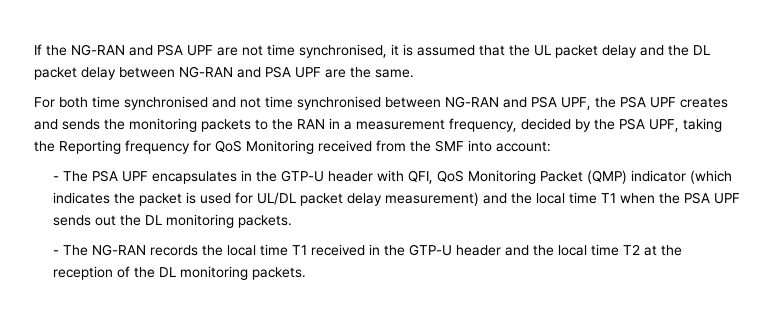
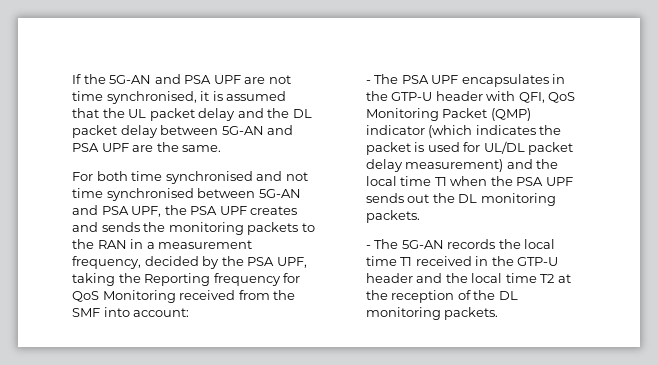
[71,44,125,56] NG-RAN -> [109,75,152,84] 5G-AN
[179,66,233,78] NG-RAN -> [221,126,264,135] 5G-AN
[445,96,499,108] NG-RAN -> [258,189,301,198] 5G-AN
[92,244,147,256] NG-RAN -> [401,240,444,249] 5G-AN

